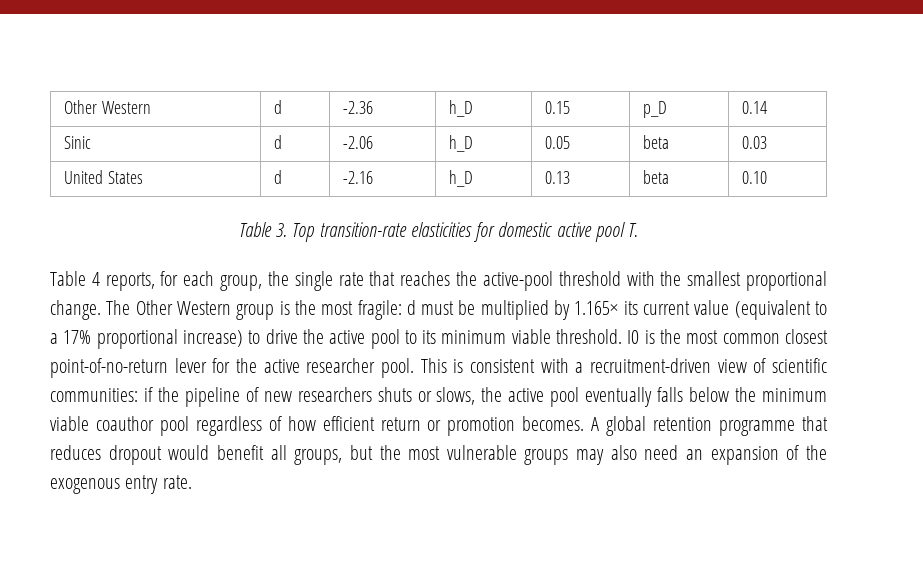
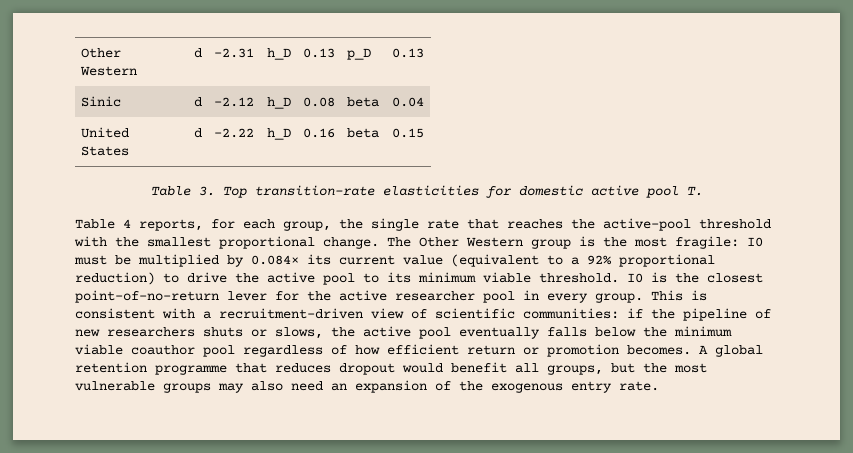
[343,101,374,114] [449,100,474,117] [545,101,571,114] -2.36 | h_D | 0.15 -> [213,48,254,58] [266,48,291,60] [302,48,335,58] -2.31 | h_D | 0.13
[742,101,768,114] 0.14 -> [391,48,424,58] 0.13
[343,136,374,149] [449,135,474,152] [545,136,571,149] [643,135,670,149] [742,136,768,149] -2.06 | h_D | 0.05 | beta | 0.03 -> [213,97,254,107] [266,97,291,109] [302,97,335,107] [346,97,379,107] [391,97,424,107] -2.12 | h_D | 0.08 | beta | 0.04
[343,171,374,184] [449,170,474,187] [545,171,571,184] [643,170,670,184] [742,171,768,184] -2.16 | h_D | 0.13 | beta | 0.10 -> [213,128,254,138] [266,128,291,140] [302,128,335,138] [346,128,379,138] [391,128,424,138] -2.22 | h_D | 0.16 | beta | 0.15
[406,300,416,315] d -> [747,237,763,247] I0
[574,301,619,315] 1.165× -> [251,255,299,265] 0.084×
[63,329,243,349] 17% proportional increase) -> [587,254,715,267] [75,272,155,285] 92% proportional reduction)
[686,330,780,344] most common -> (699, 278) none
[381,358,414,378] pool. -> [483,290,643,303] pool in every group.

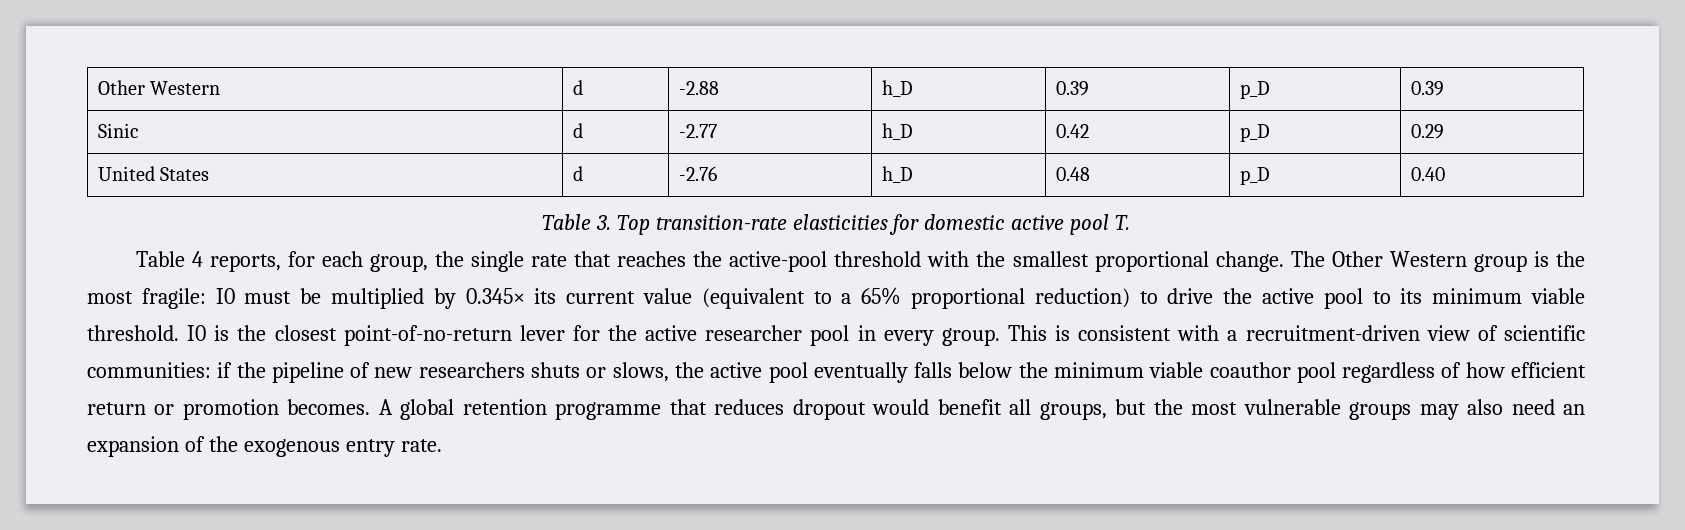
[213,48,254,58] [266,48,291,60] [302,48,335,58] [346,48,371,60] [391,48,424,58] -2.31 | h_D | 0.13 | p_D | 0.13 -> [678,81,719,95] [881,80,913,97] [1055,81,1089,96] [1239,81,1270,99] [1410,81,1444,96] -2.88 | h_D | 0.39 | p_D | 0.39
[213,97,254,107] [266,97,291,109] [302,97,335,107] [346,97,379,107] [391,97,424,107] -2.12 | h_D | 0.08 | beta | 0.04 -> [678,124,717,138] [881,123,913,140] [1055,124,1089,138] [1239,124,1270,142] [1410,124,1444,139] -2.77 | h_D | 0.42 | p_D | 0.29
[213,128,254,138] [266,128,291,140] [302,128,335,138] [346,128,379,138] [391,128,424,138] -2.22 | h_D | 0.16 | beta | 0.15 -> [678,166,717,181] [881,166,913,183] [1055,167,1090,181] [1239,167,1270,185] [1410,167,1445,181] -2.76 | h_D | 0.48 | p_D | 0.40
[251,255,299,265] 0.084× -> [465,288,525,304] 0.345×
[587,255,612,265] 92% -> [861,287,902,305] 65%

